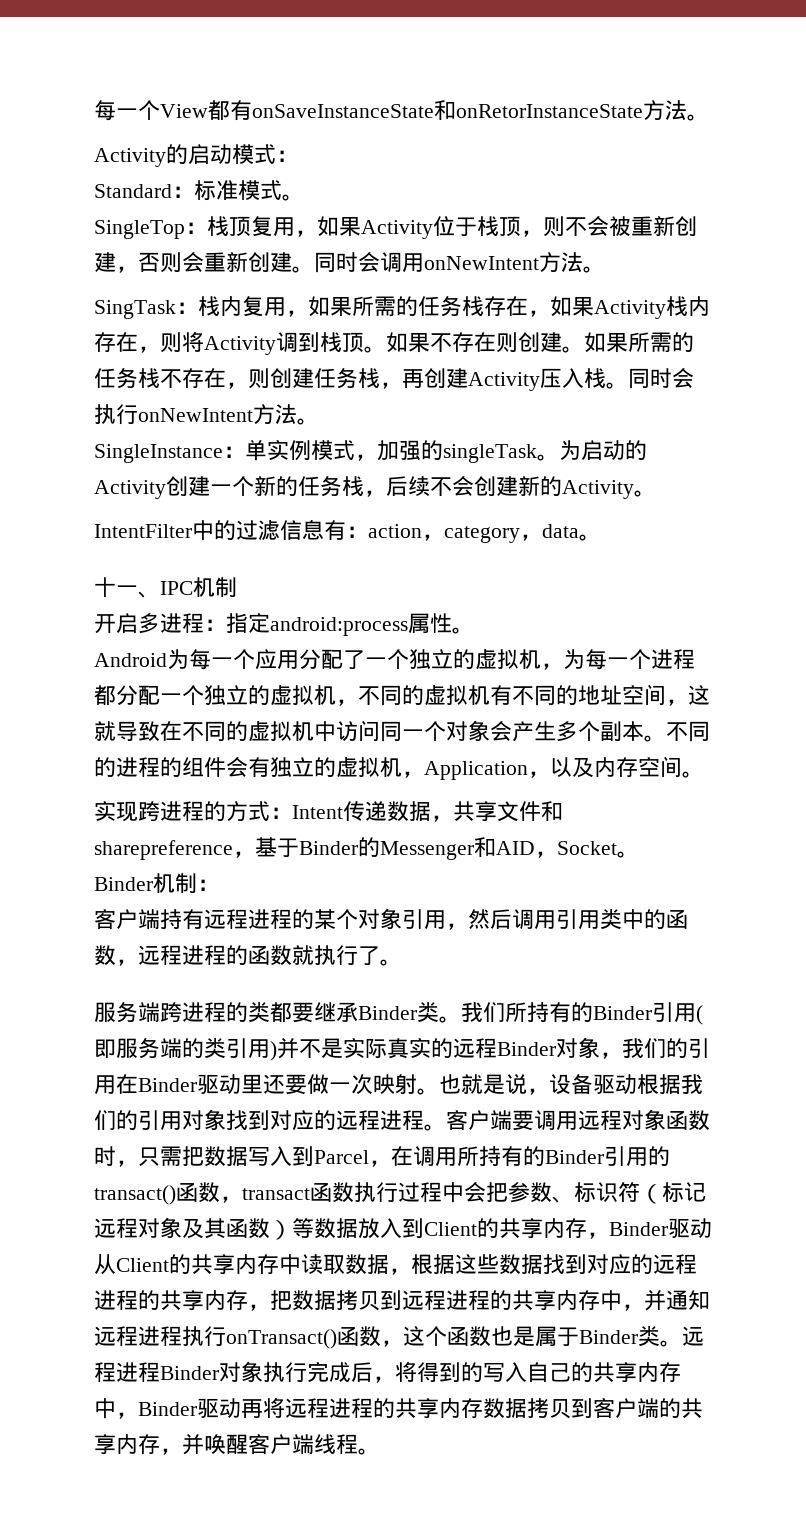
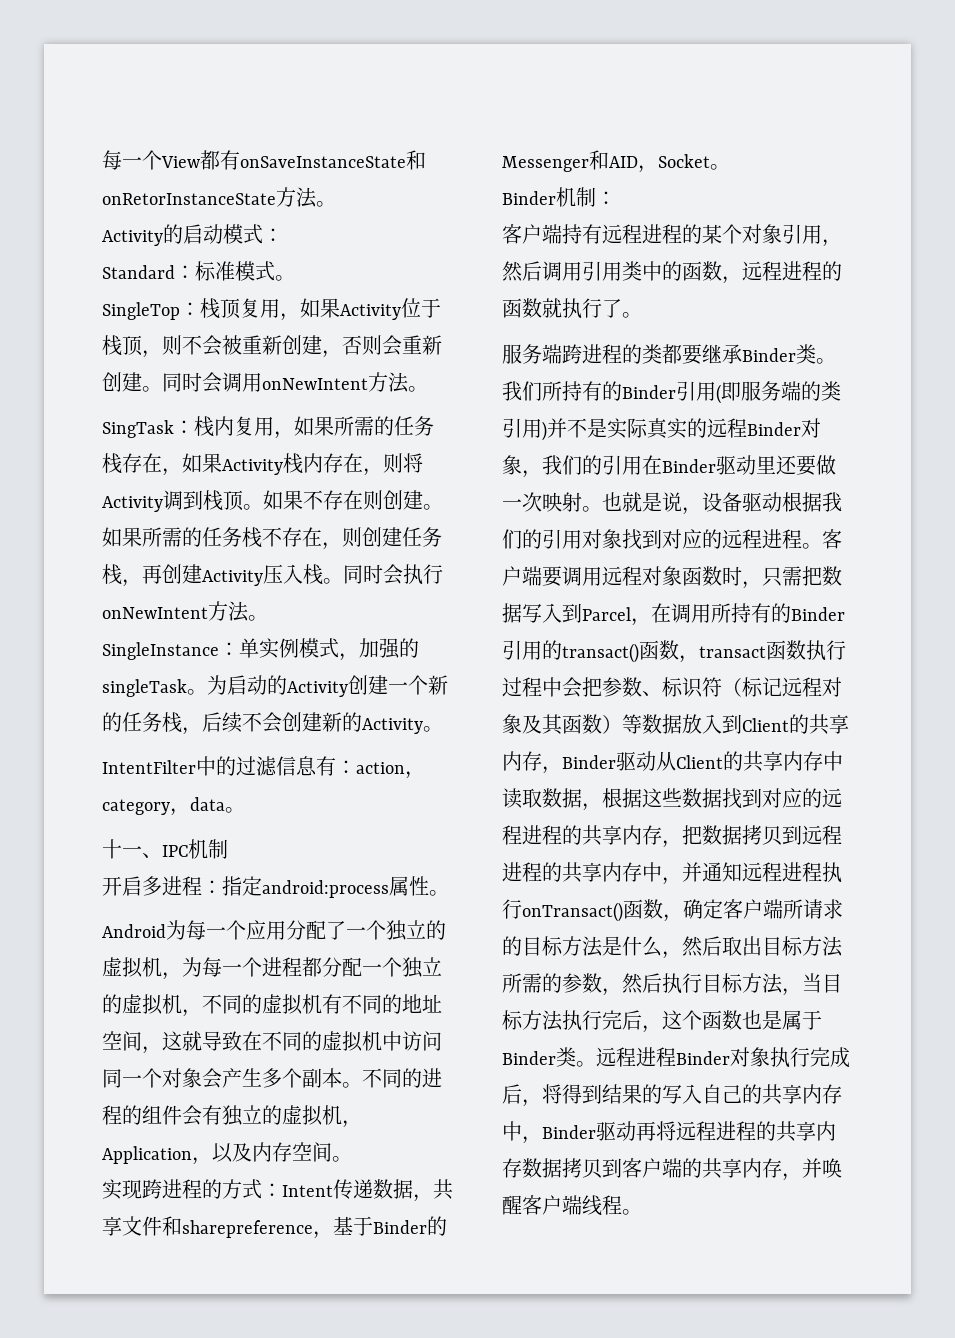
(403, 1343) none -> [683,899,843,919] [502,936,843,959] [502,973,842,996] [502,1010,662,1033] 确定客户端所请求的目标方法是什么，然后取出目标方法所需的参数，然后执行目标方法，当目标方法执行完后，
(461, 1372) none -> [602,1084,642,1104] 结果

